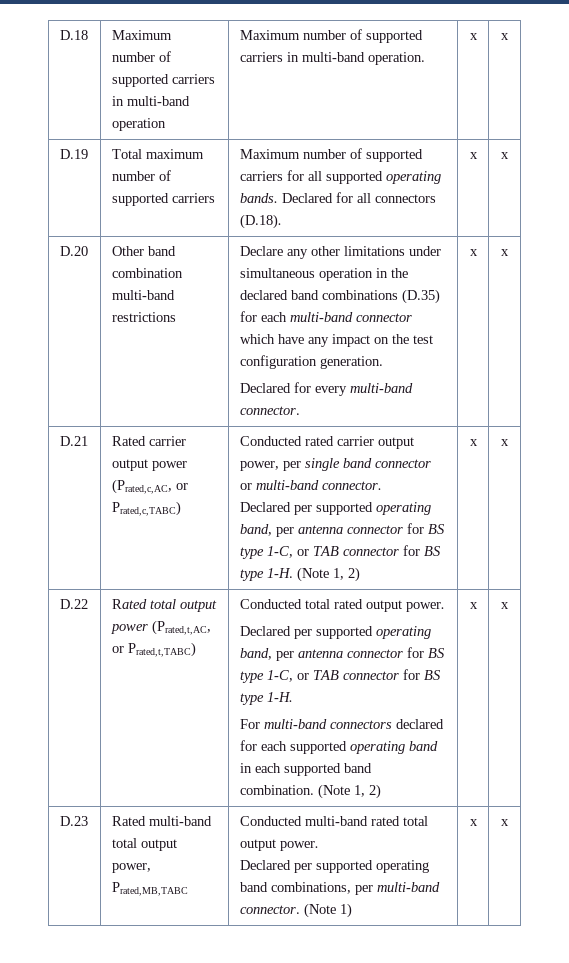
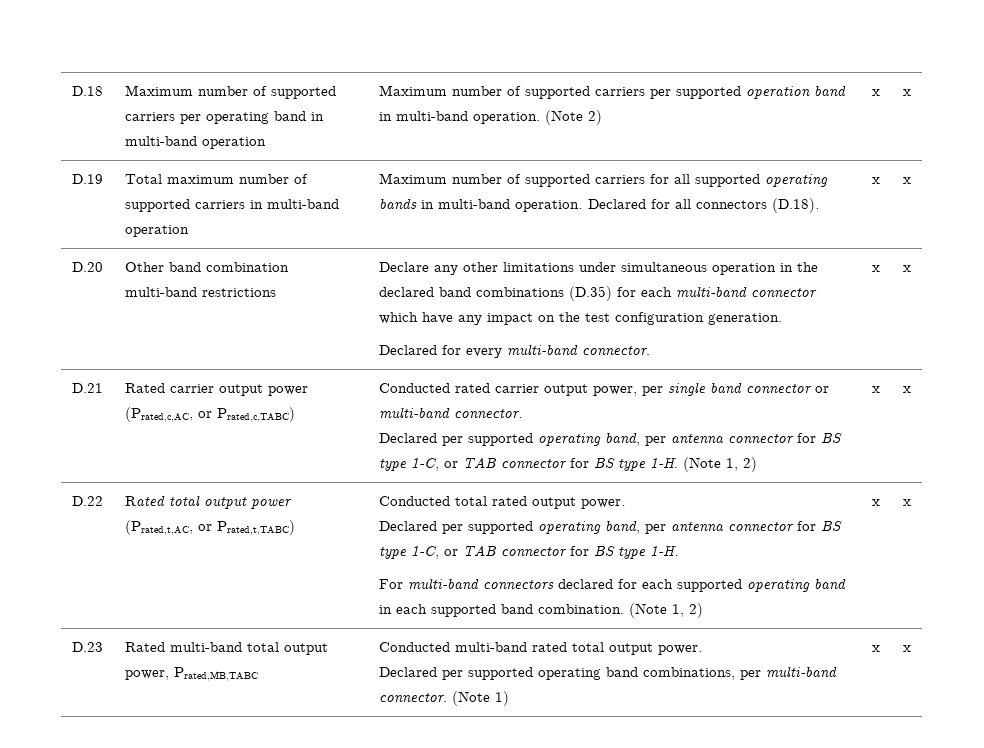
[111,96,190,106] [111,118,166,131] [239,29,423,43] [239,52,425,65] [469,33,478,40] [501,33,509,40] [59,149,88,159] [111,149,204,159] [111,170,171,181] [111,193,215,206] in multi-band operation | Maximum number of supported carriers in multi-band operation. | x | x // D.19 | Total maximum number of supported carriers -> [179,111,324,124] [124,136,266,149] [378,85,846,99] [378,110,602,125] [872,89,880,96] [902,89,911,96] [71,174,103,184] [124,174,308,184] [124,199,339,212] [124,225,189,237] per operating band in multi-band operation | Maximum number of supported carriers per supported operation band in multi-band operation. (Note 2) | x | x // D.19 | Total maximum number of supported carriers in multi-band operation
[239,193,278,203] bands. -> [378,198,583,212] bands in multi-band operation.

